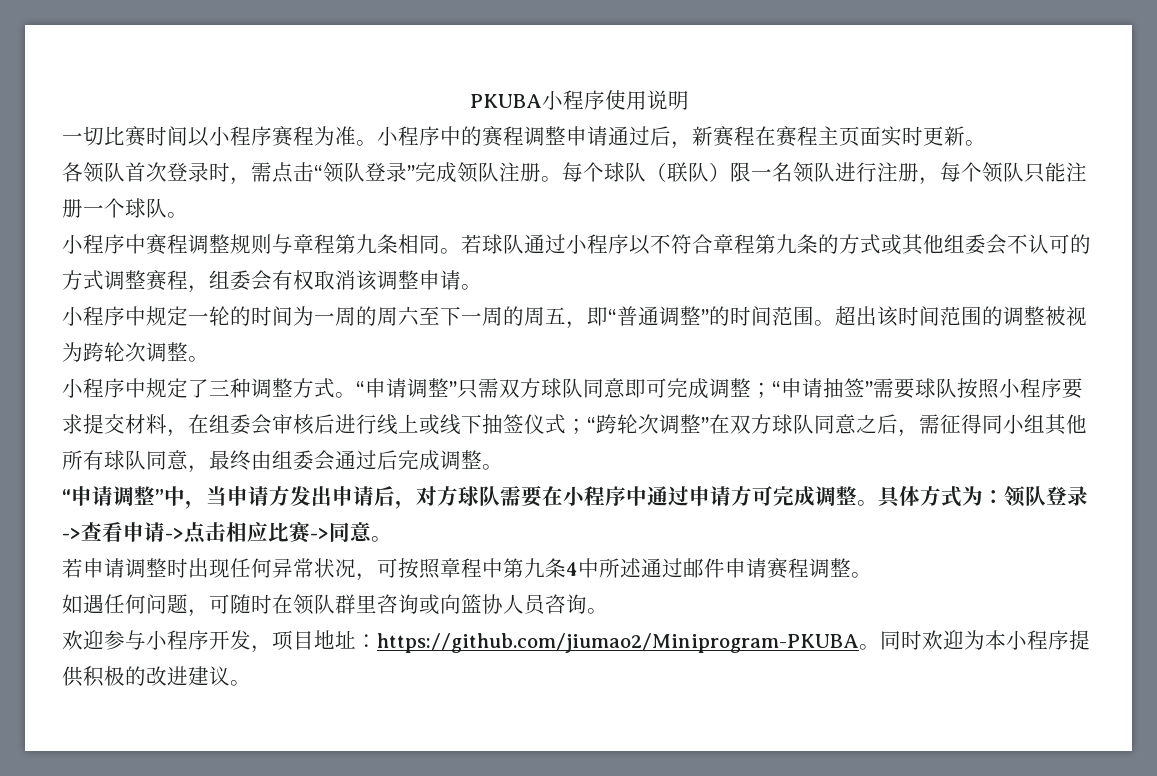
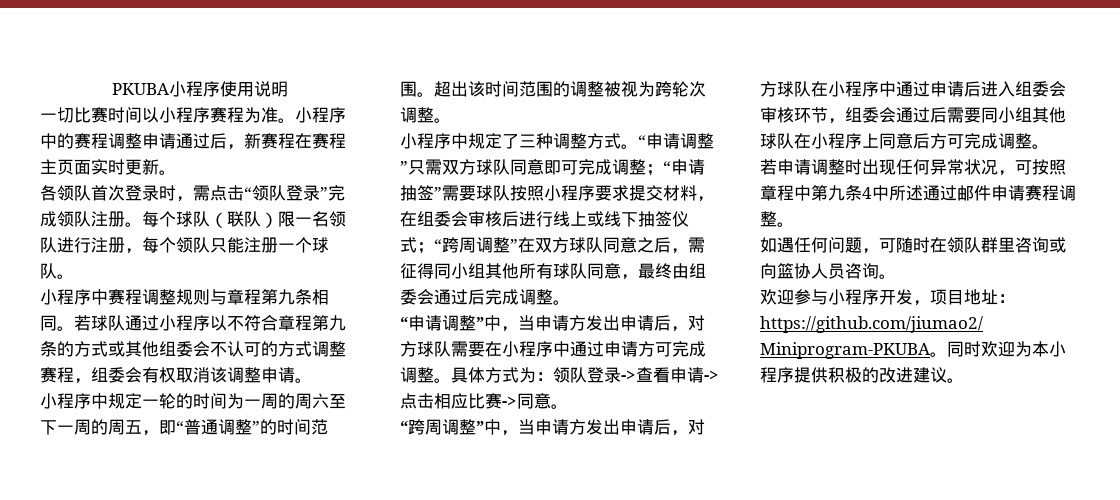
[617,414,659,434] 轮次 -> [459,237,476,253] 周
(392, 539) none -> [400,419,705,436] [760,81,1066,97] [760,107,1066,124] [760,133,1049,149] // “跨周调整”中，当申请方发出申请后，对方球队在小程序中通过申请后进入组委会审核环节，组委会通过后需要同小组其他球队在小程序上同意后方可完成调整。

